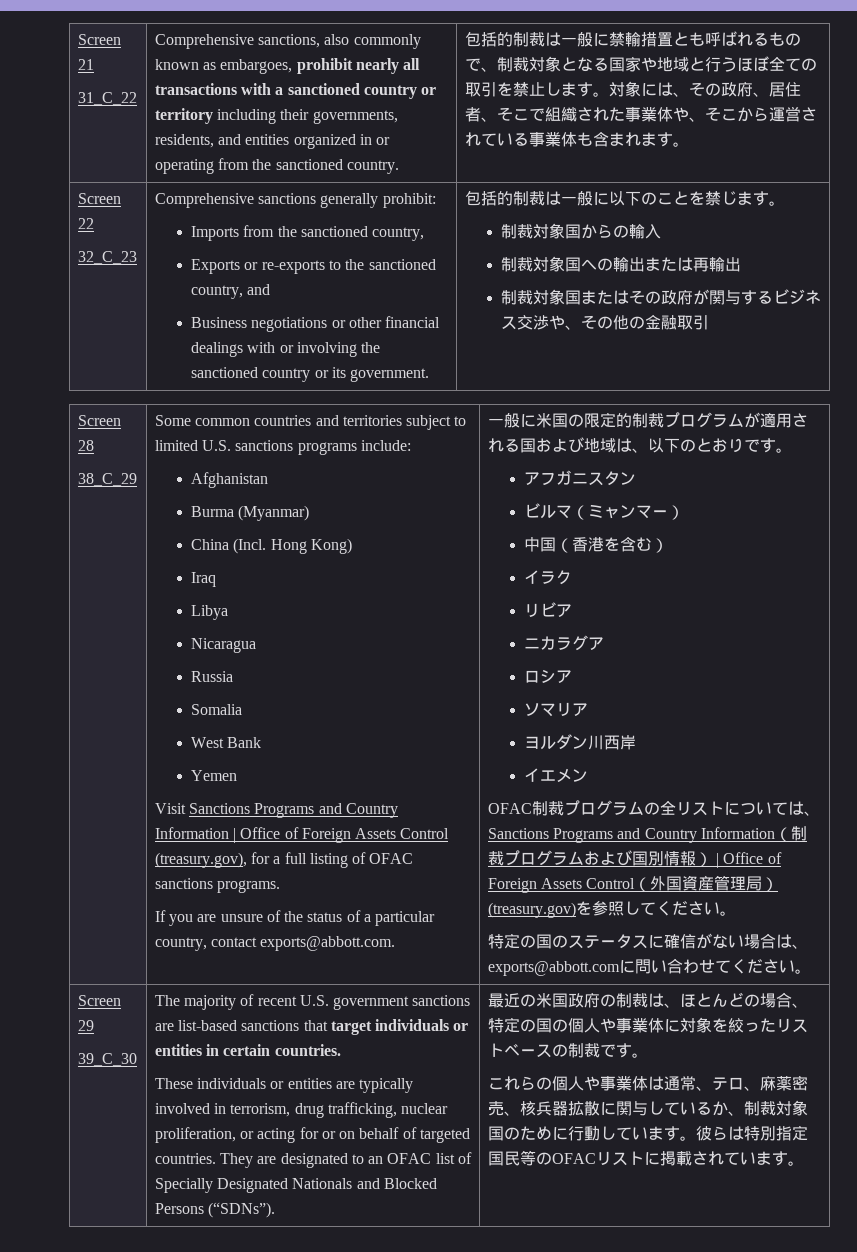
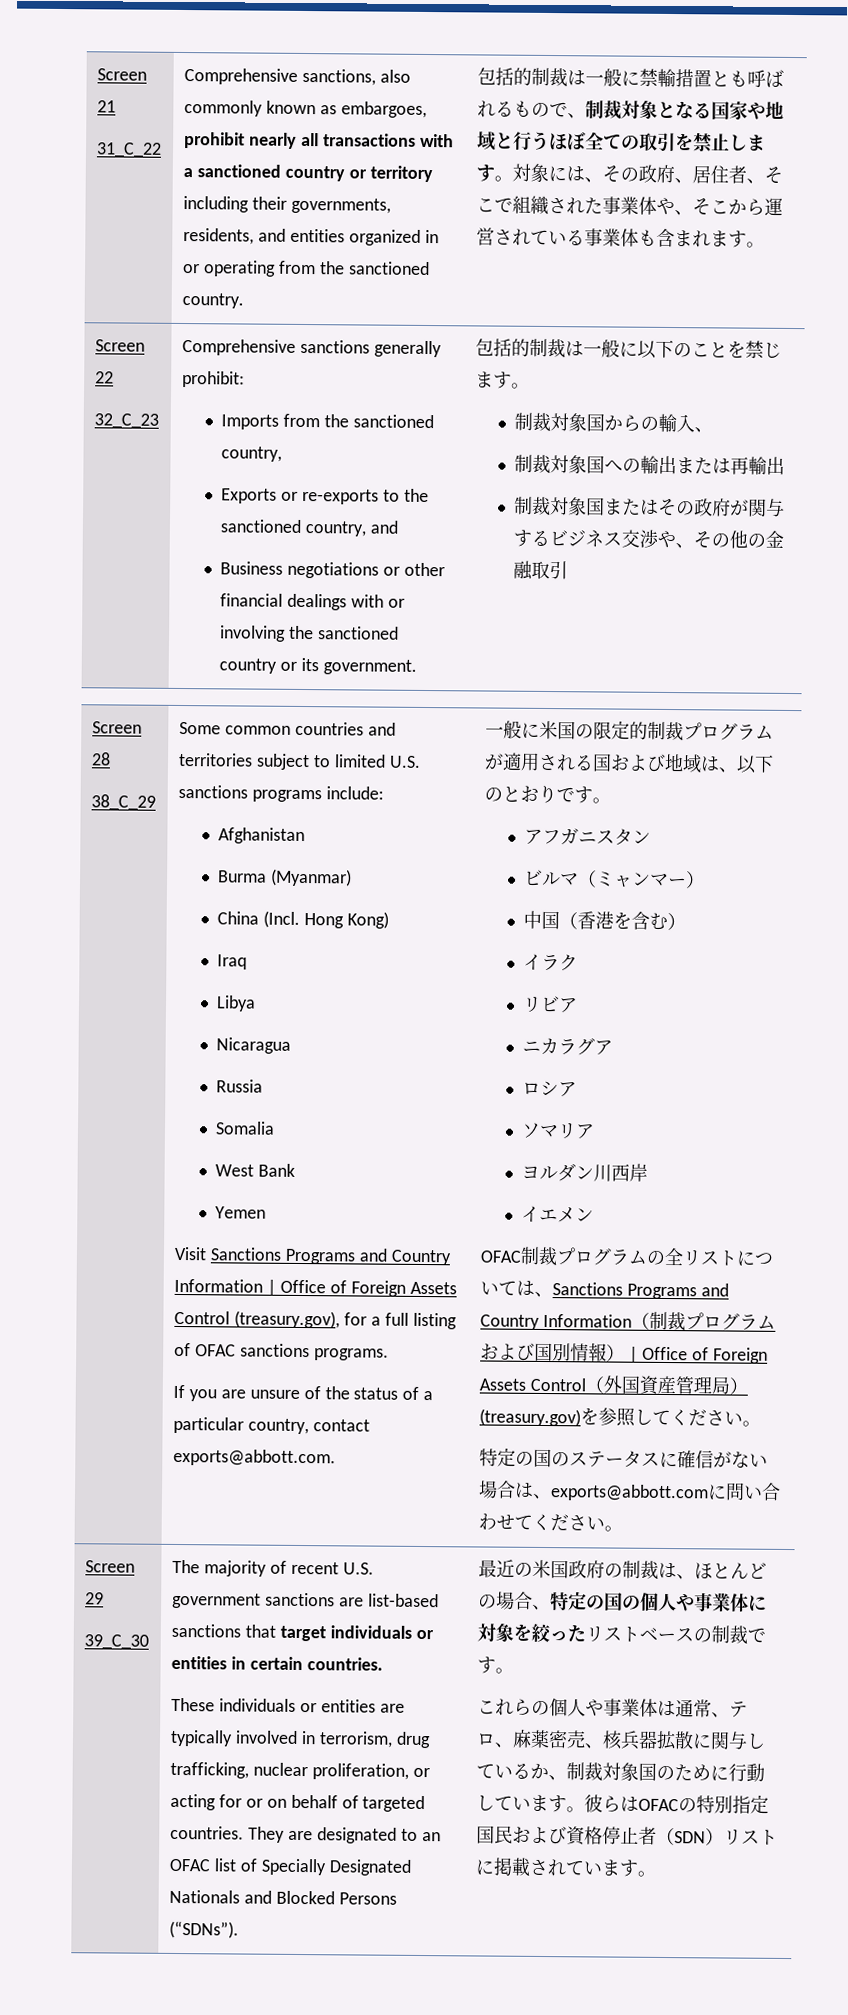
(661, 231) none -> [694,427,714,433] 、
(744, 1133) none -> [638,1798,698,1813] OFACの
[519,1150,596,1166] 等のOFAC -> [512,1826,725,1846] および資格停止者（SDN）

